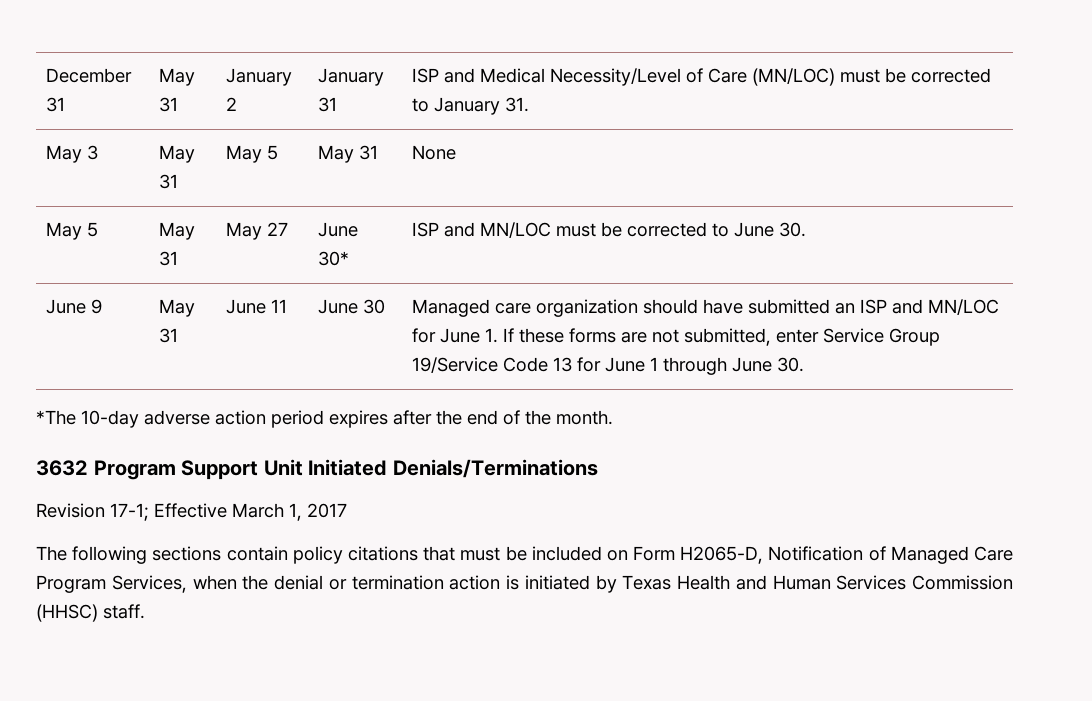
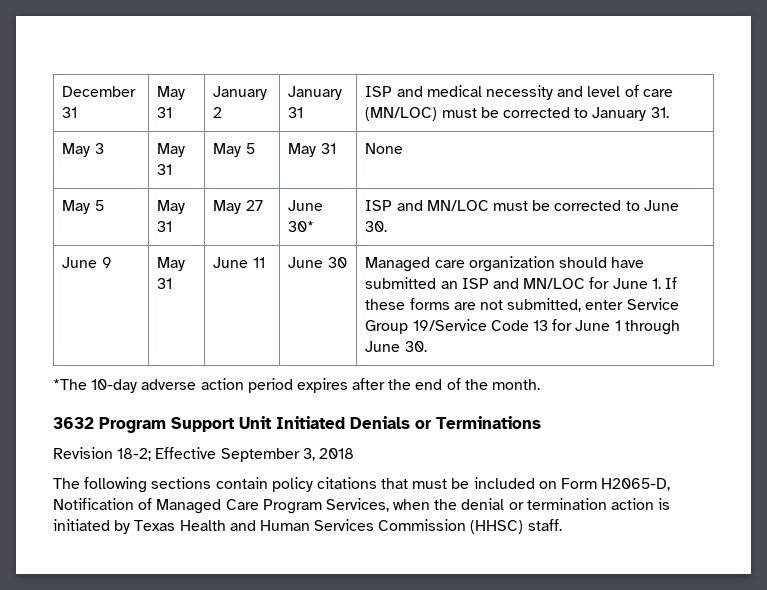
[479,68,747,86] Medical Necessity/Level of Care -> [426,85,673,100] medical necessity and level of care
[392,459,598,478] [36,503,347,521] Denials/Terminations // Revision 17-1; Effective March 1, 2017 -> [350,416,541,429] [53,447,354,462] Denials or Terminations // Revision 18-2; Effective September 3, 2018

